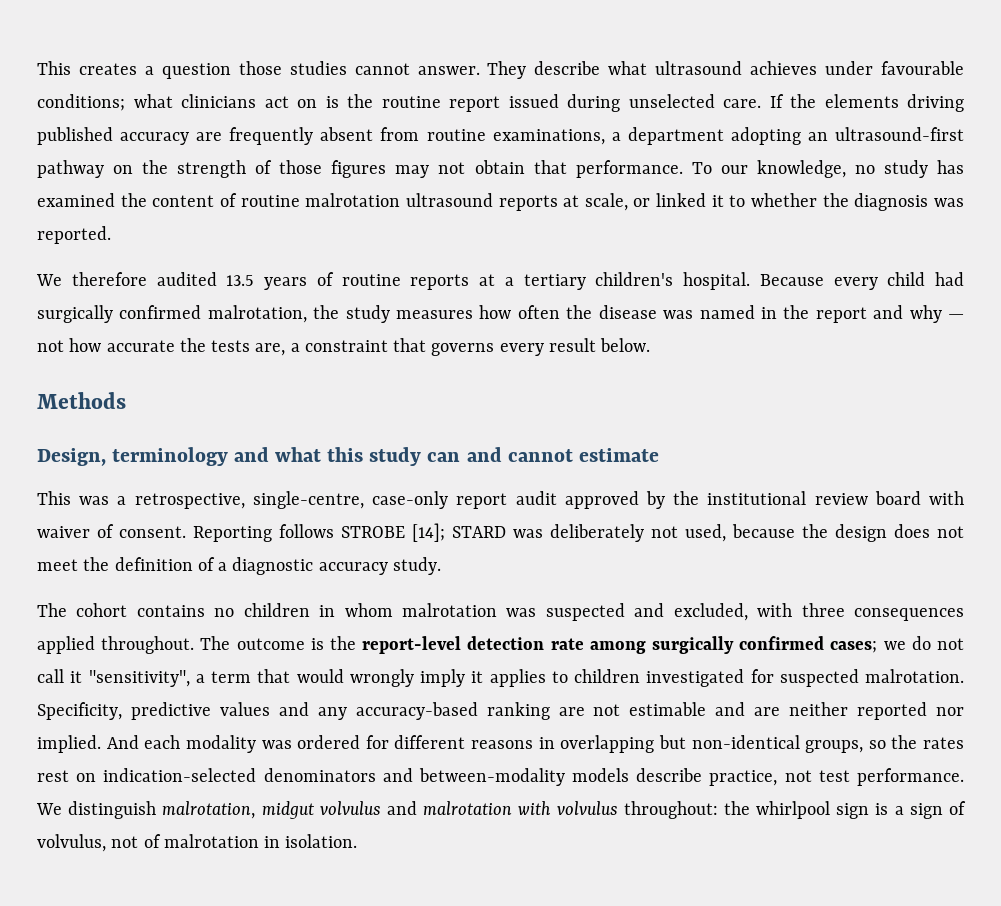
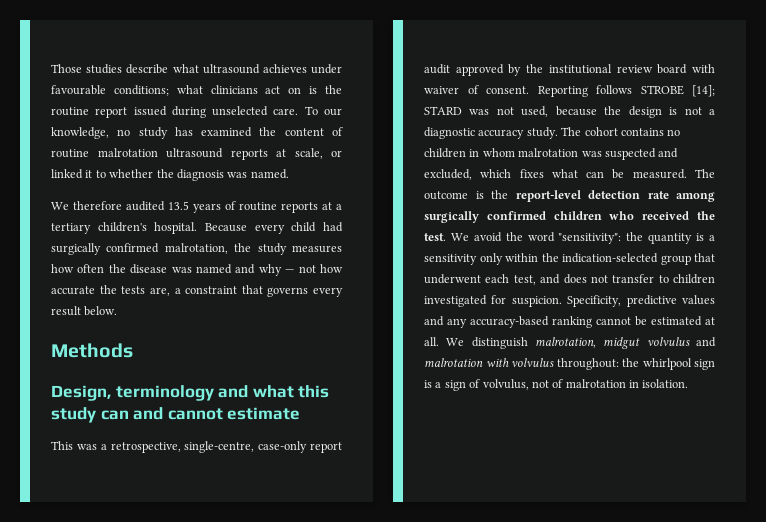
[37,61,527,79] This creates a question those studies cannot answer. They -> [51,64,123,74] Those studies
[769,94,964,112] [37,127,965,145] [37,160,683,178] If the elements driving published accuracy are frequently absent from routine examinations, a department adopting an ultrasound-first pathway on the strength of those figures may not obtain that performance. -> (299, 111) none
[37,226,111,244] reported. -> [250,169,289,179] named.
[760,305,867,323] in the report -> (233, 269) none
[550,524,644,542] deliberately -> (490, 112) none
[894,524,964,538] [37,557,215,571] does not meet the definition of -> [669,107,702,115] is not
(441, 566) // -> (558, 133) none
[757,603,965,621] [37,636,195,654] with three consequences applied throughout. -> [480,169,687,179] which fixes what can be measured.
[830,636,965,653] [37,669,546,687] cases; we do not call it "sensitivity", a term that would wrongly imply it applies -> [553,211,715,220] [424,232,715,244] [424,253,715,265] [424,274,655,285] children who received the test. We avoid the word "sensitivity": the quantity is a sensitivity only within the indication-selected group that underwent each test, and does not transfer
[779,669,964,687] suspected malrotation. -> [511,296,562,307] suspicion.
[558,702,965,720] [37,735,964,753] [37,768,964,786] are not estimable and are neither reported nor implied. And each modality was ordered for different reasons in overlapping but non-identical groups, so the rates rest on indication-selected denominators and between-modality models describe practice, not test performance. -> [596,316,715,326] [424,337,439,346] cannot be estimated at all.

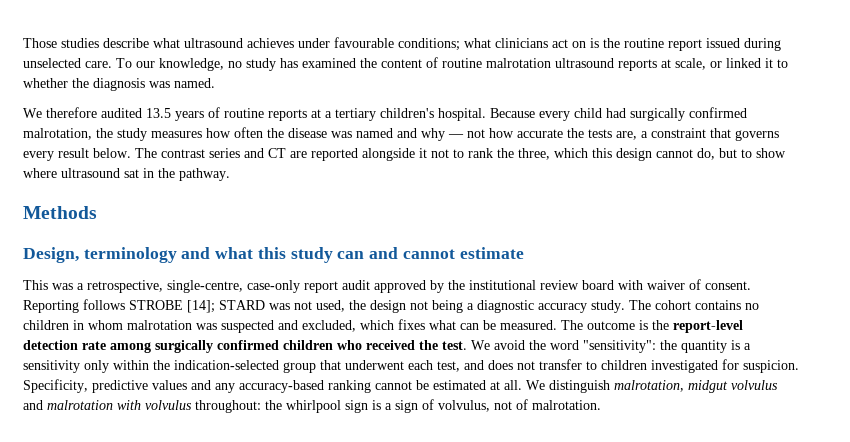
(118, 311) none -> [135,148,786,161] [23,168,230,181] The contrast series and CT are reported alongside it not to rank the three, which this design cannot do, but to show where ultrasound sat in the pathway.
[555,106,597,116] because -> (345, 306) none
[669,107,702,115] is not -> [410,300,463,313] not being
[565,379,689,388] malrotation in isolation. -> [532,400,601,410] malrotation.

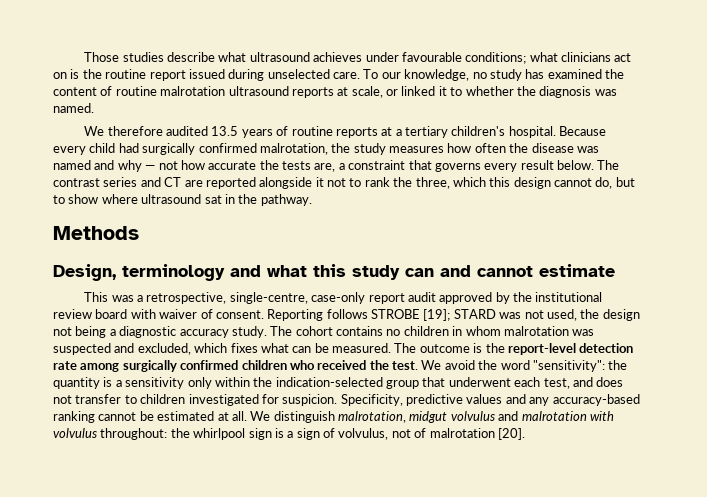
[187,300,215,313] [14]; -> [423,309,451,321] [19];
[532,400,601,410] malrotation. -> [429,428,525,440] malrotation [20].

